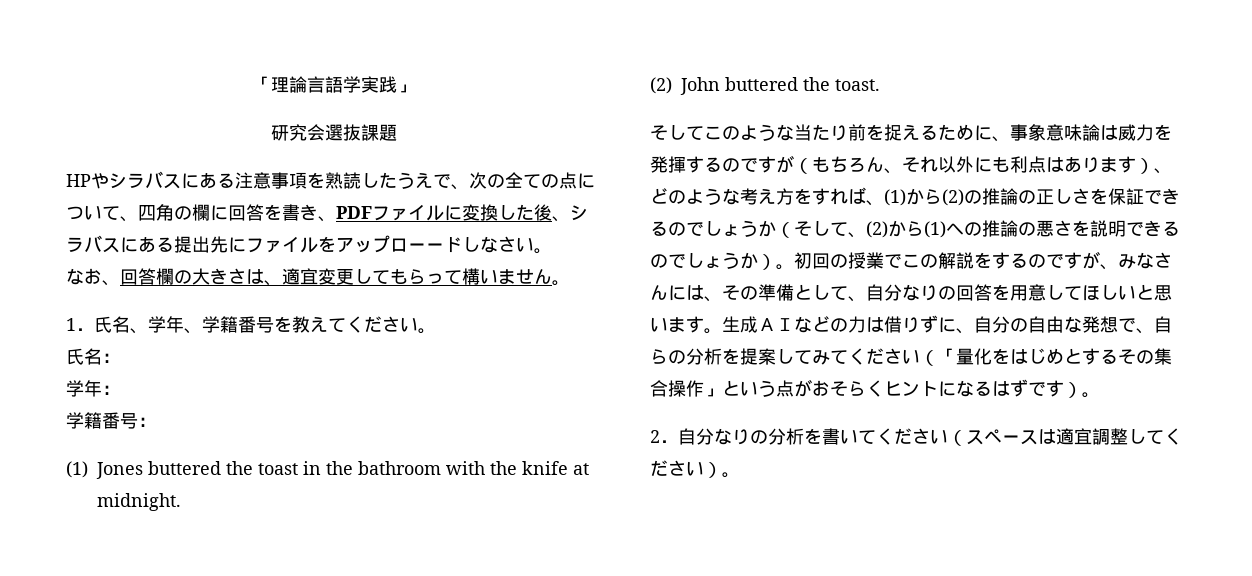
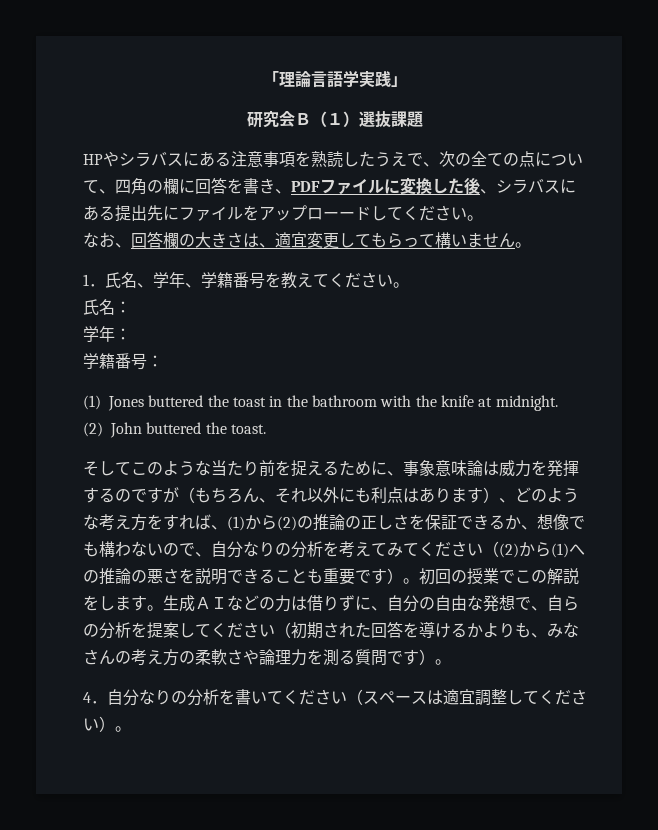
(325, 132) none -> [295,111,359,127] Ｂ（１）
[480,236,498,253] な -> [387,206,435,221] てくだ
[668,220,866,238] のでしょうか（そして、 -> [505,514,585,530] [83,541,499,558] か、想像でも構わないので、自分なりの分析を考えてみてください（
[650,252,758,269] のでしょうか -> [275,568,387,585] ことも重要です
[992,251,1172,270] [650,284,1172,302] [650,317,668,332] するのですが、みなさんには、その準備として、自分なりの回答を用意してほしいと思い -> [99,596,115,611] し
[812,348,1172,366] [650,379,1028,397] みてください（「量化をはじめとするその集合操作」という点がおそらくヒントになるはず -> [211,621,579,639] [83,649,387,666] ください（初期された回答を導けるかよりも、みなさんの考え方の柔軟さや論理力を測る質問
[650,430,660,443] 2 -> [83,692,91,703] 4

